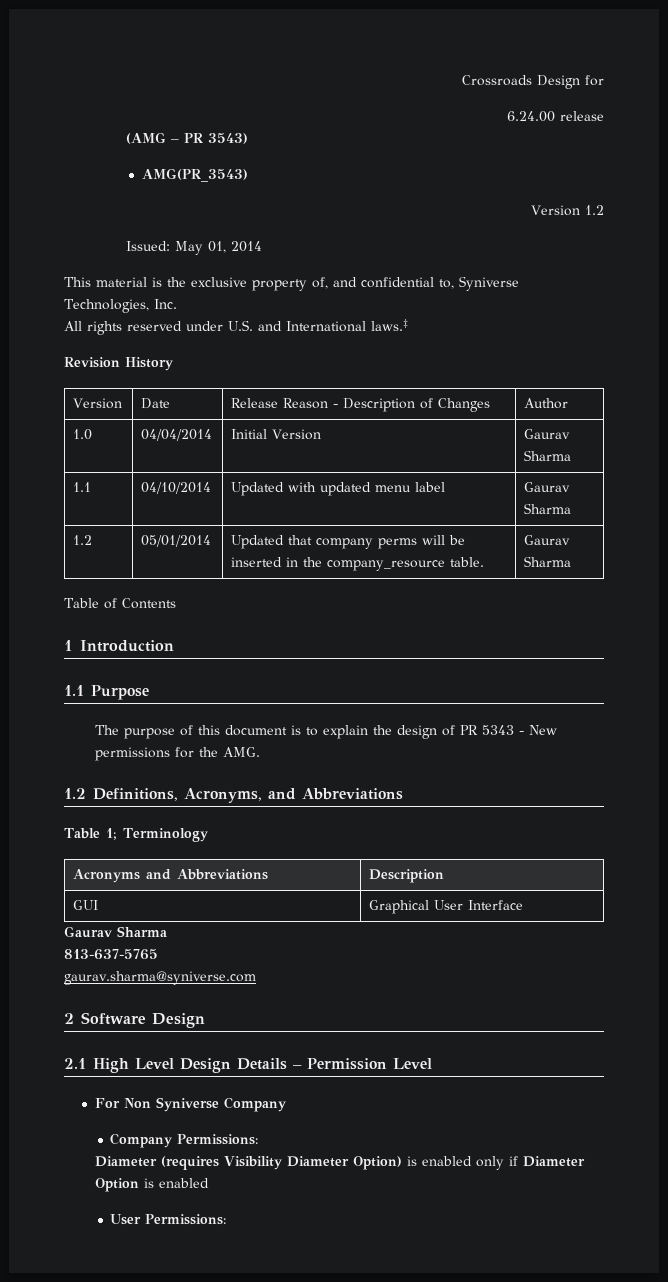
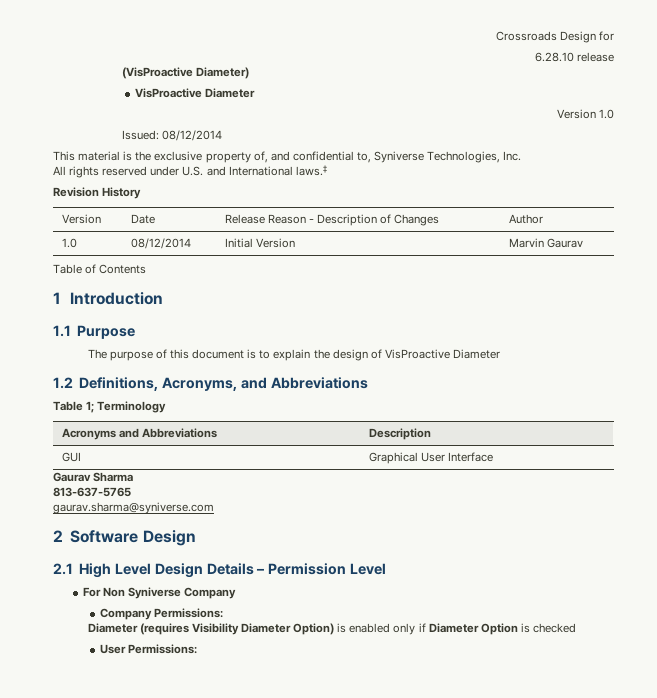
[507,111,555,122] 6.24.00 -> [534,52,574,62] 6.28.10
[126,132,249,144] [141,168,248,182] [531,205,604,216] (AMG – PR 3543) // AMG(PR_3543) // Version 1.2 -> [122,67,250,79] [134,88,256,98] [556,109,614,119] (VisProactive Diameter) // VisProactive Diameter // Version 1.0
[175,241,263,255] May 01, 2014 -> [162,130,223,141] 08/12/2014
[141,429,213,441] 04/04/2014 -> [130,238,191,249] 08/12/2014
[524,429,571,439] [524,450,572,461] [73,482,92,492] [141,482,212,494] [231,482,446,496] [524,482,571,492] [524,503,572,514] [73,535,93,545] [141,535,212,547] [231,535,466,549] [231,557,485,571] [524,535,571,545] [524,556,572,567] Gaurav Sharma // 1.1 | 04/10/2014 | Updated with updated menu label | Gaurav Sharma // 1.2 | 05/01/2014 | Updated that company perms will be inserted in the company_resource table. | Gaurav Sharma -> [508,238,584,248] Marvin Gaurav
[460,725,558,735] [95,747,261,761] PR 5343 - New permissions for the AMG. -> [384,349,500,359] VisProactive Diameter
[159,1178,210,1188] enabled -> [532,623,576,633] checked

